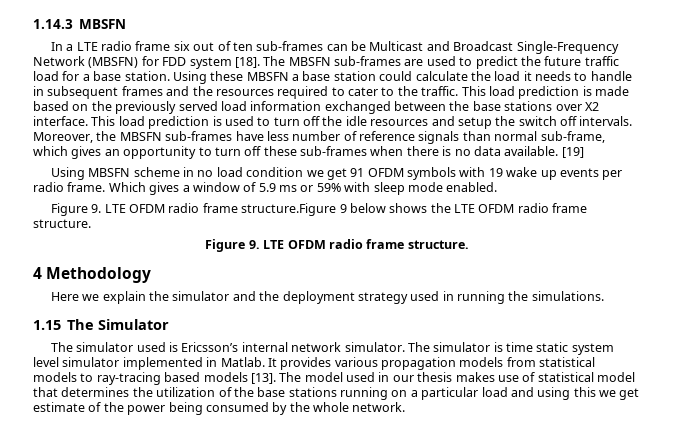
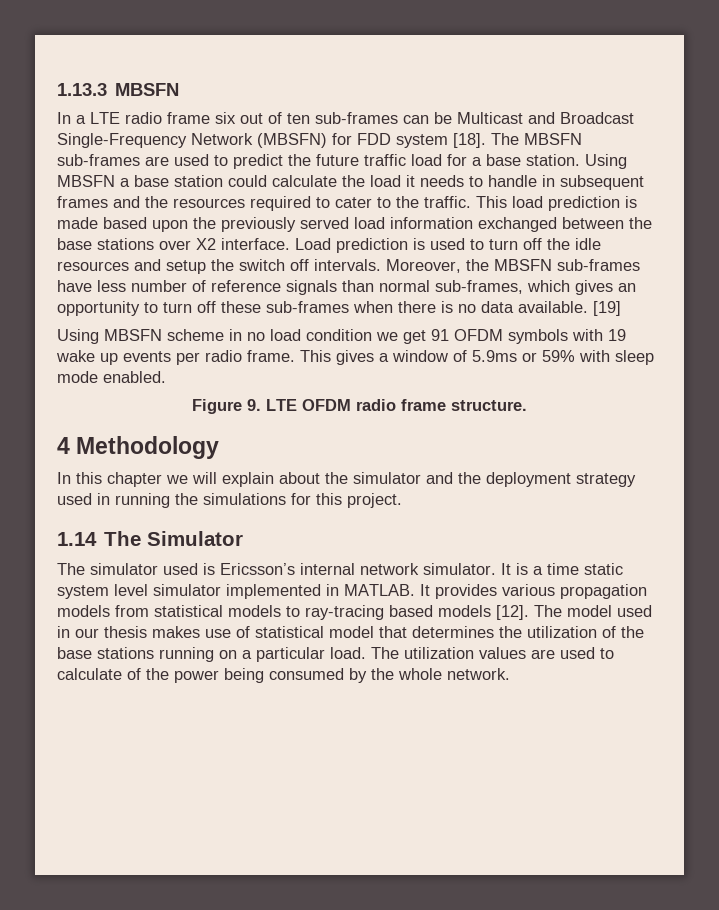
[33,19,73,29] 1.14.3 -> [57,83,107,96] 1.13.3
[210,71,244,81] these -> (627, 161) none
[72,104,89,111] on -> [152,220,188,232] upon
[91,116,145,126] This load -> [295,238,331,250] Load
[540,131,605,143] sub-frame, -> [435,280,523,294] sub-frames,
[108,182,146,192] Which -> [300,350,331,362] This
[258,183,297,192] 5.9 ms -> [472,350,517,362] 5.9ms
[50,203,588,216] [33,219,91,228] // Figure 9. LTE OFDM radio frame structure.Figure 9 below shows the LTE OFDM radio frame structure. -> (166, 377) none
[50,291,146,304] Here we explain -> [57,472,320,487] In this chapter we will explain about
[531,291,604,301] [33,320,61,330] simulations. // 1.15 -> [203,493,402,508] [57,532,97,546] simulations for this project. // 1.14
[407,342,503,352] The simulator is -> [501,563,543,575] It is a
[220,357,265,367] Matlab. -> [344,584,415,596] MATLAB.
[250,373,276,384] [13]. -> [496,605,529,620] [12].
[481,387,640,400] [33,402,85,412] load and using this we get estimate -> [330,647,614,659] [57,668,122,680] load. The utilization values are used to calculate

